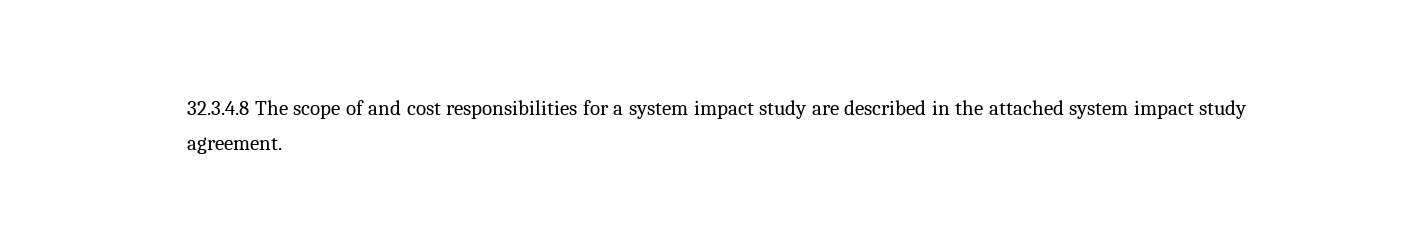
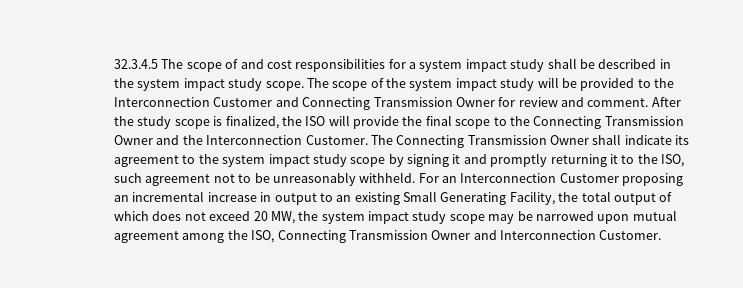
[187,101,250,115] 32.3.4.8 -> [114,59,159,69] 32.3.4.5
[811,105,839,115] are -> [547,58,595,69] shall be
[988,100,1248,119] [187,137,283,154] attached system impact study agreement. -> [137,77,675,91] [114,97,681,110] [114,115,684,129] [114,134,690,148] [114,153,685,167] [114,172,684,186] [114,191,673,205] [114,210,677,224] [114,230,662,243] system impact study scope. The scope of the system impact study will be provided to the Interconnection Customer and Connecting Transmission Owner for review and comment. After the study scope is finalized, the ISO will provide the final scope to the Connecting Transmission Owner and the Interconnection Customer. The Connecting Transmission Owner shall indicate its agreement to the system impact study scope by signing it and promptly returning it to the ISO, such agreement not to be unreasonably withheld. For an Interconnection Customer proposing an incremental increase in output to an existing Small Generating Facility, the total output of which does not exceed 20 MW, the system impact study scope may be narrowed upon mutual agreement among the ISO, Connecting Transmission Owner and Interconnection Customer.

